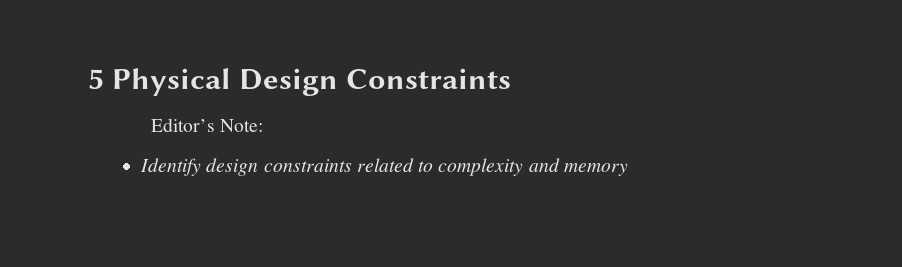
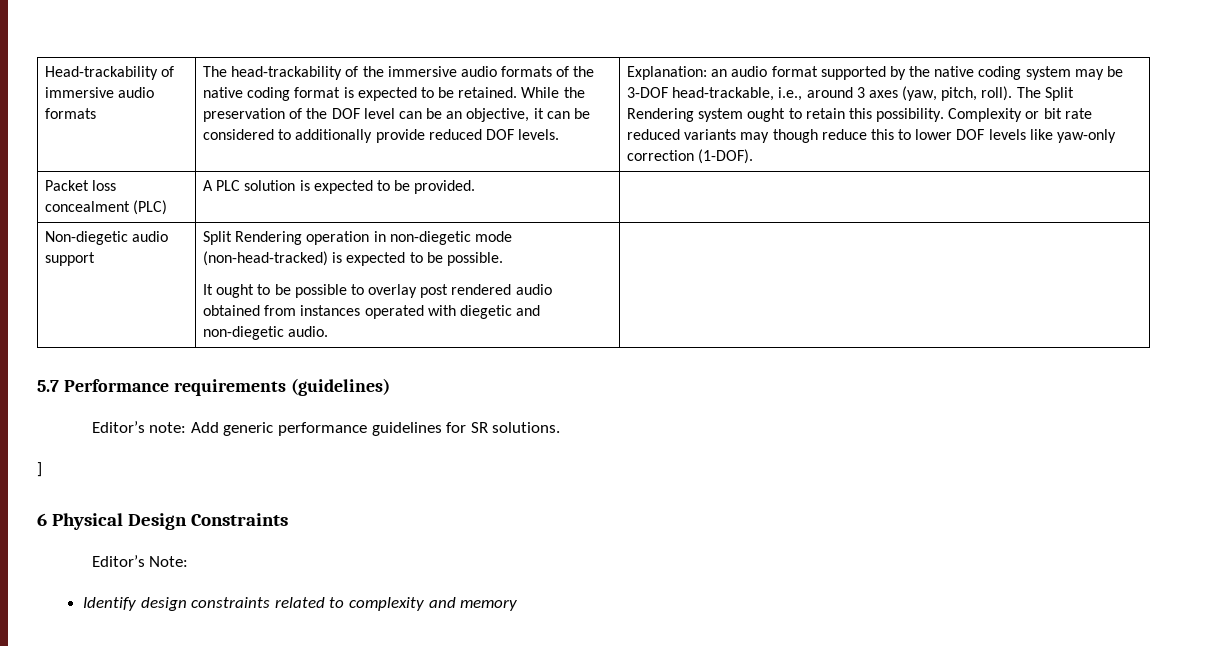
[88,69,104,89] 5 -> [45,66,175,80] [45,87,155,98] [45,108,97,119] [203,66,595,80] [203,87,585,101] [203,108,591,122] [203,129,560,143] [627,66,1124,80] [627,86,1074,101] [627,108,1092,122] [627,129,1117,143] [627,149,754,164] [45,180,117,191] [45,200,168,215] [203,180,476,194] [45,231,169,245] [45,252,96,266] [203,231,512,245] [203,251,503,266] [203,284,552,298] [203,305,541,319] [203,326,329,340] [37,378,390,396] [91,421,561,436] [37,462,42,477] [37,513,47,526] Head-trackability of immersive audio formats | The head-trackability of the immersive audio formats of the native coding format is expected to be retained. While the preservation of the DOF level can be an objective, it can be considered to additionally provide reduced DOF levels. | Explanation: an audio format supported by the native coding system may be 3-DOF head-trackable, i.e., around 3 axes (yaw, pitch, roll). The Split Rendering system ought to retain this possibility. Complexity or bit rate reduced variants may though reduce this to lower DOF levels like yaw-only correction (1-DOF). // Packet loss concealment (PLC) | A PLC solution is expected to be provided. | // Non-diegetic audio support | Split Rendering operation in non-diegetic mode (non-head-tracked) is expected to be possible. // It ought to be possible to overlay post rendered audio obtained from instances operated with diegetic and non-diegetic audio. | // 5.7 Performance requirements (guidelines) // Editor’s note: Add generic performance guidelines for SR solutions. // ] // 6

